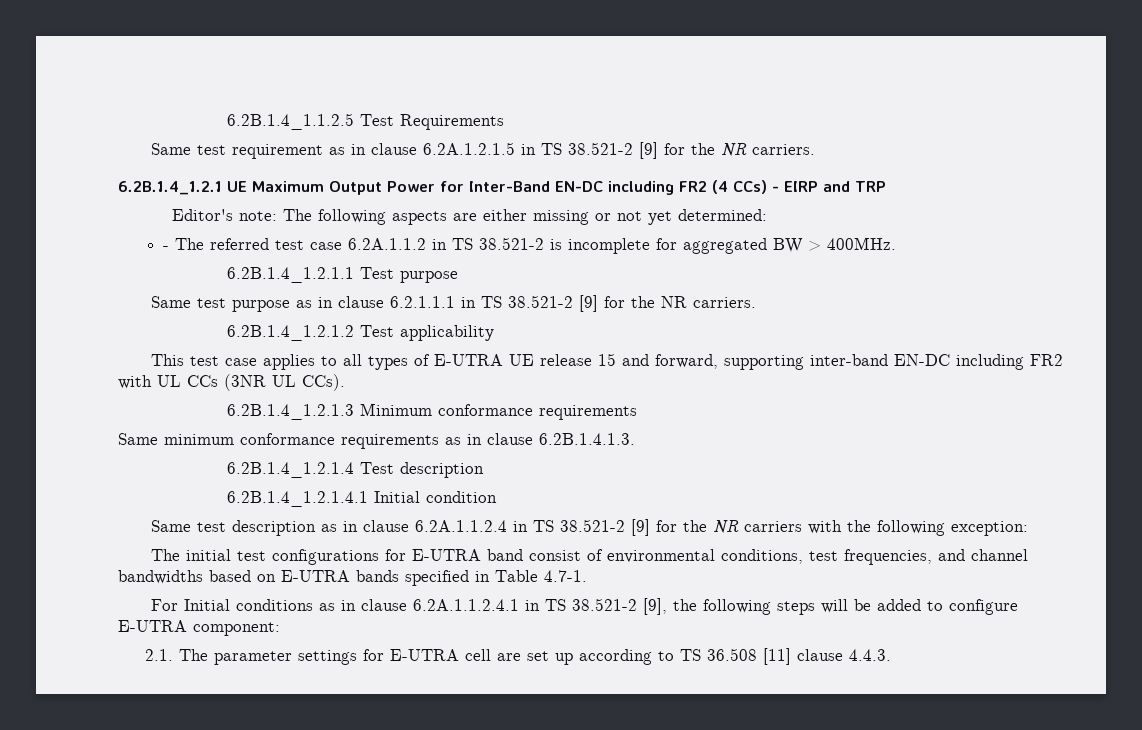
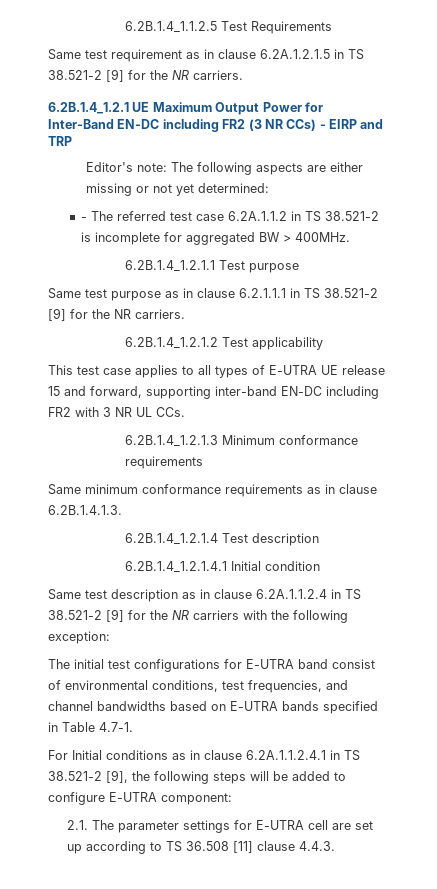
[712,180,728,194] (4 -> [248,119,283,131] (3 NR
[157,374,345,391] UL CCs (3NR UL CCs). -> [103,407,185,417] 3 NR UL CCs.

